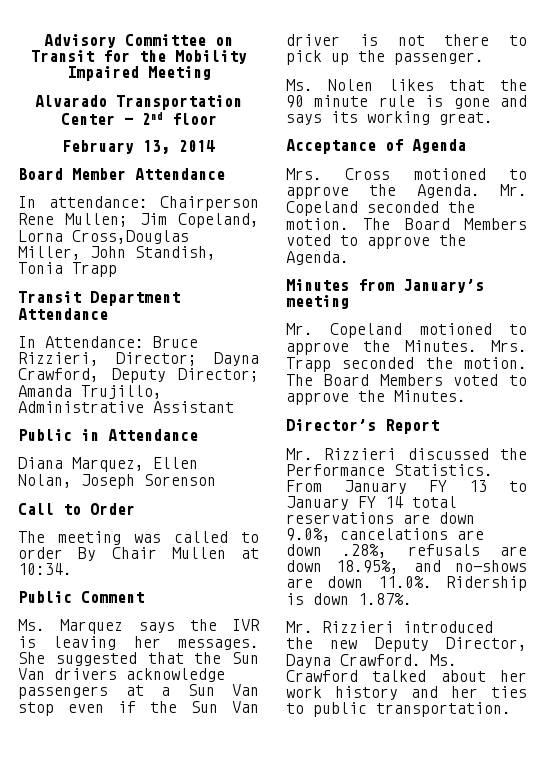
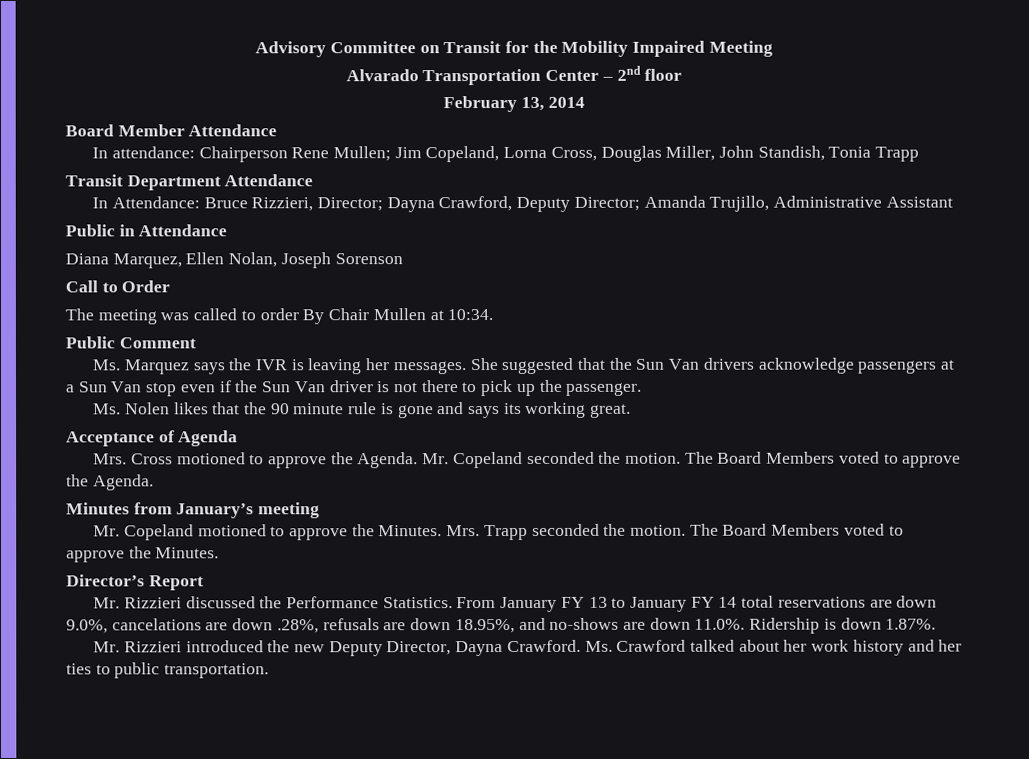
[72,230,189,244] Cross,Douglas -> [550,145,662,162] Cross, Douglas

